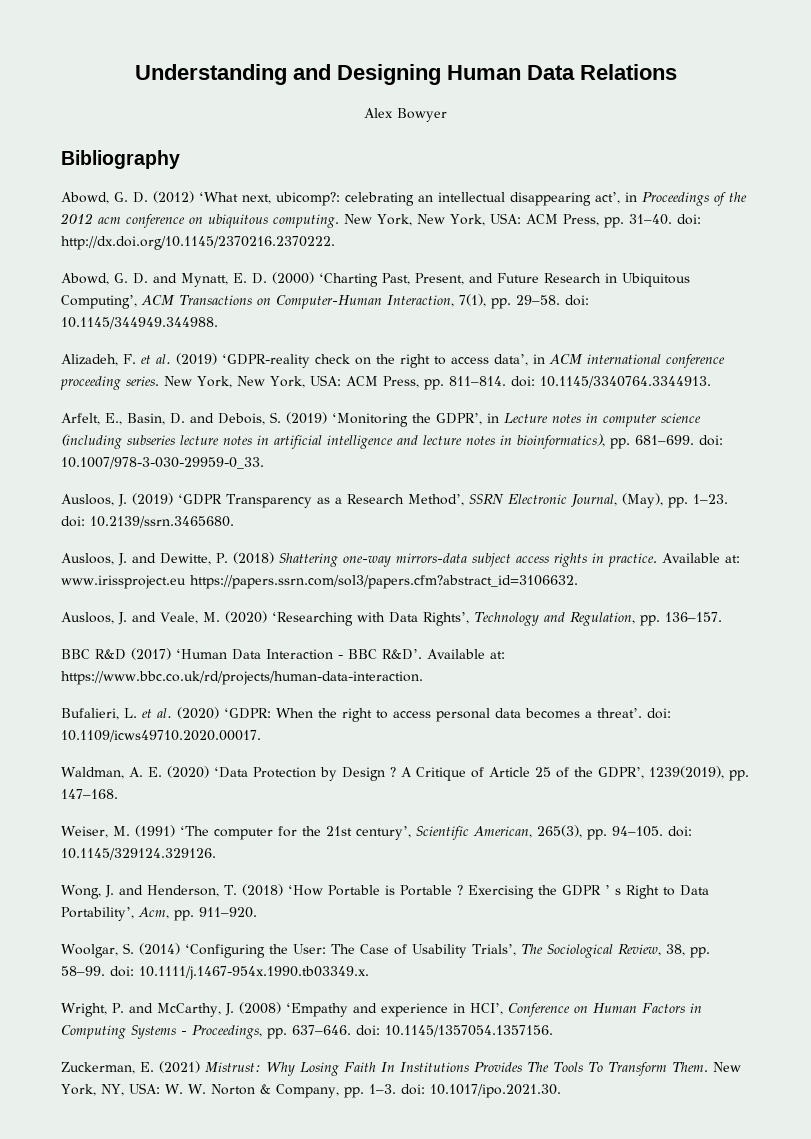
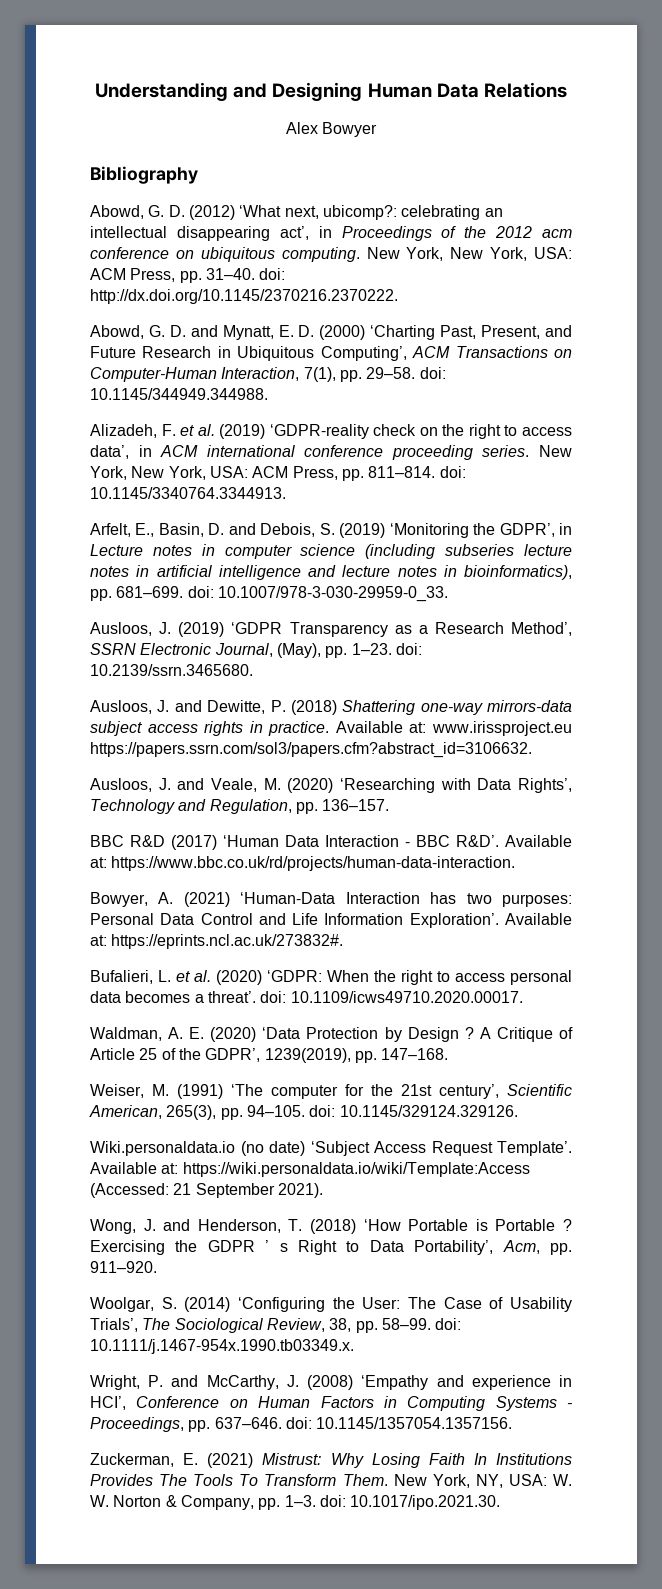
(423, 678) none -> [90,892,572,907] [90,913,572,928] [90,934,344,949] // Bowyer, A. (2021) ‘Human-Data Interaction has two purposes: Personal Data Control and Life Information Exploration’. Available at: https://eprints.ncl.ac.uk/273832#.
(216, 854) none -> [90,1141,572,1156] [90,1162,530,1177] [90,1183,323,1198] // Wiki.personaldata.io (no date) ‘Subject Access Request Template’. Available at: https://wiki.personaldata.io/wiki/Template:Access (Accessed: 21 September 2021).

